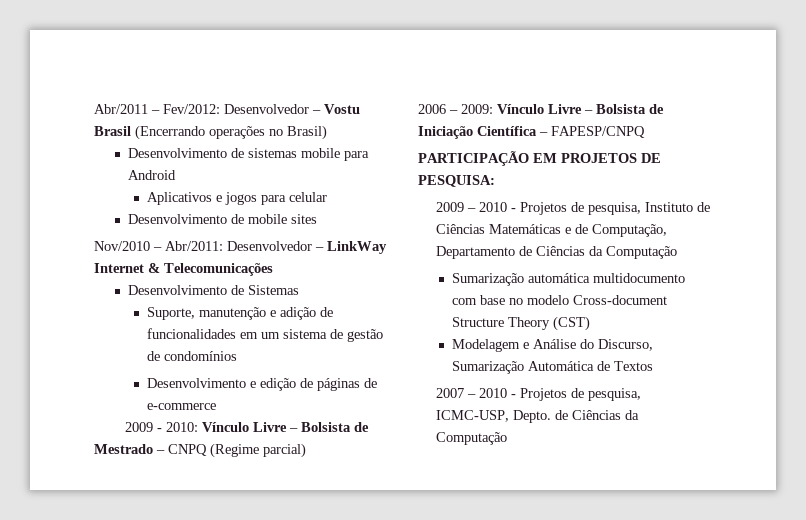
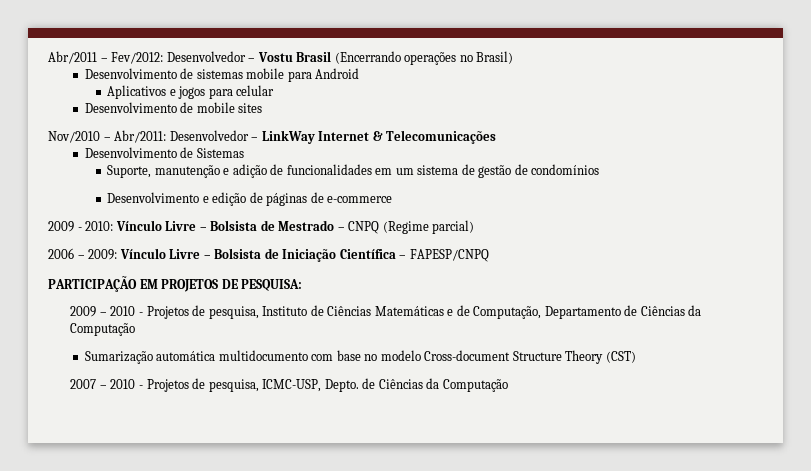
[452,339,654,352] [452,361,654,374] // Modelagem e Análise do Discurso, Sumarização Automática de Textos -> (636, 357) none

